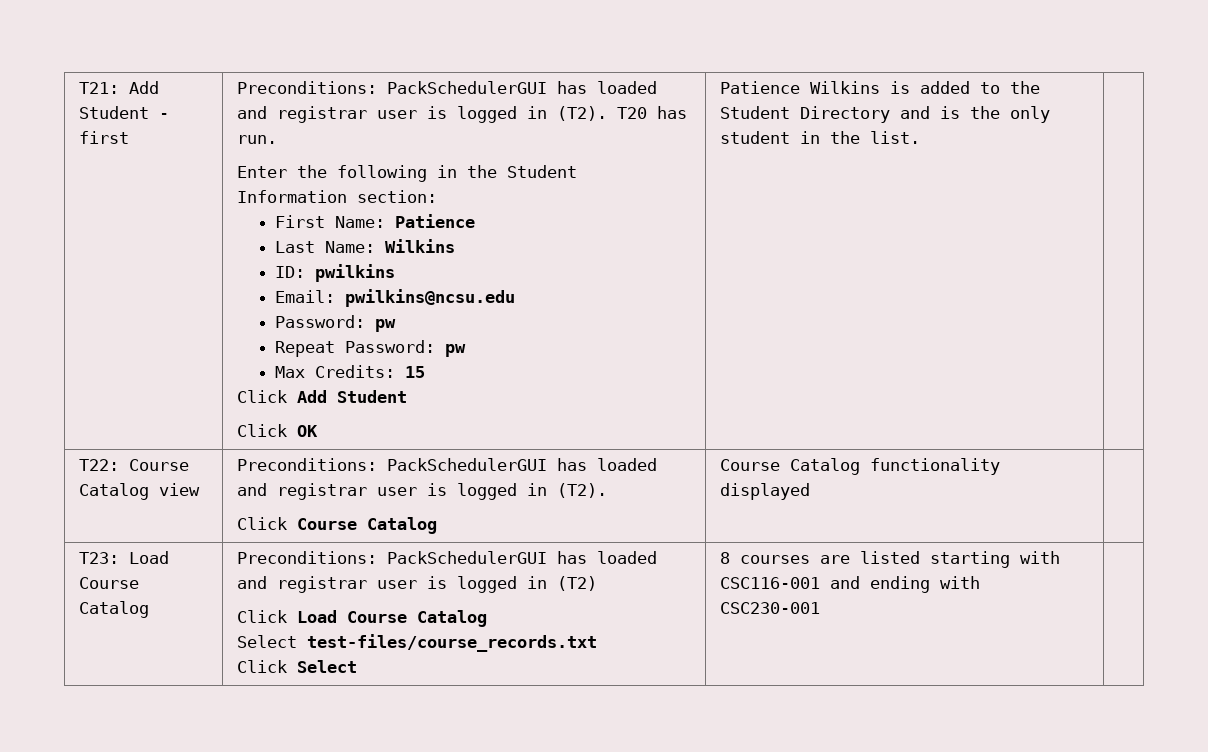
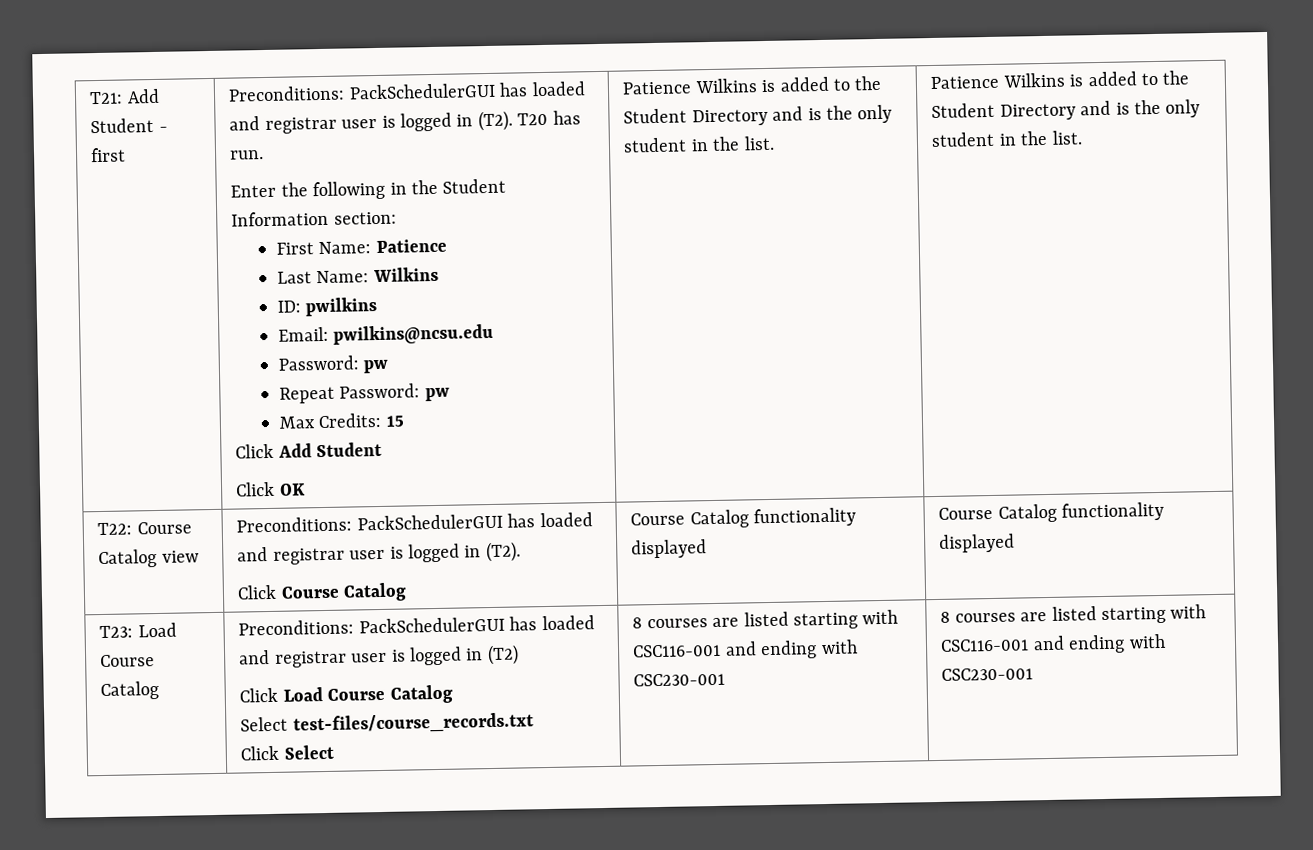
(921, 137) none -> [930,70,1190,90] [931,99,1201,121] [931,130,1083,148] Patience Wilkins is added to the Student Directory and is the only student in the list.
(811, 491) none -> [938,501,1165,523] [939,533,1016,553] Course Catalog functionality displayed
(821, 608) none -> [940,604,1207,625] [940,633,1166,654] [941,667,1034,681] 8 courses are listed starting with CSC116-001 and ending with CSC230-001

